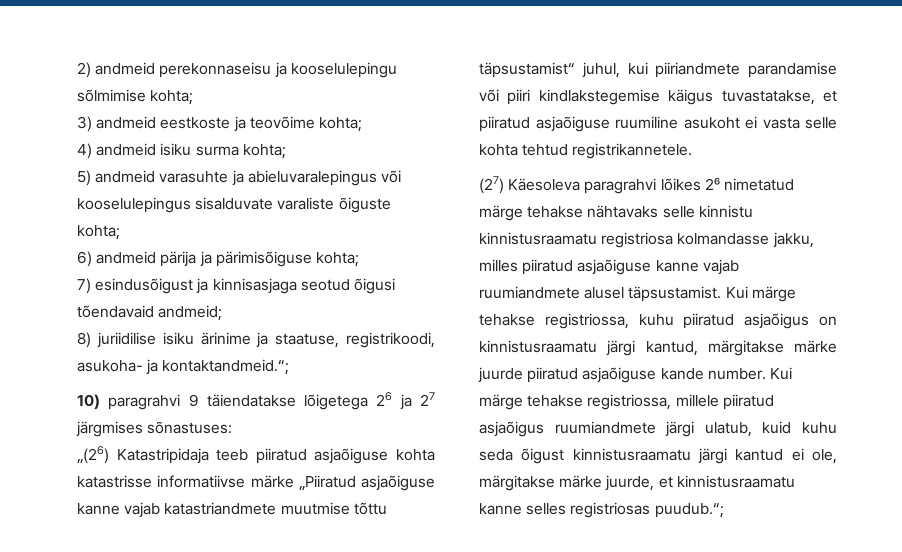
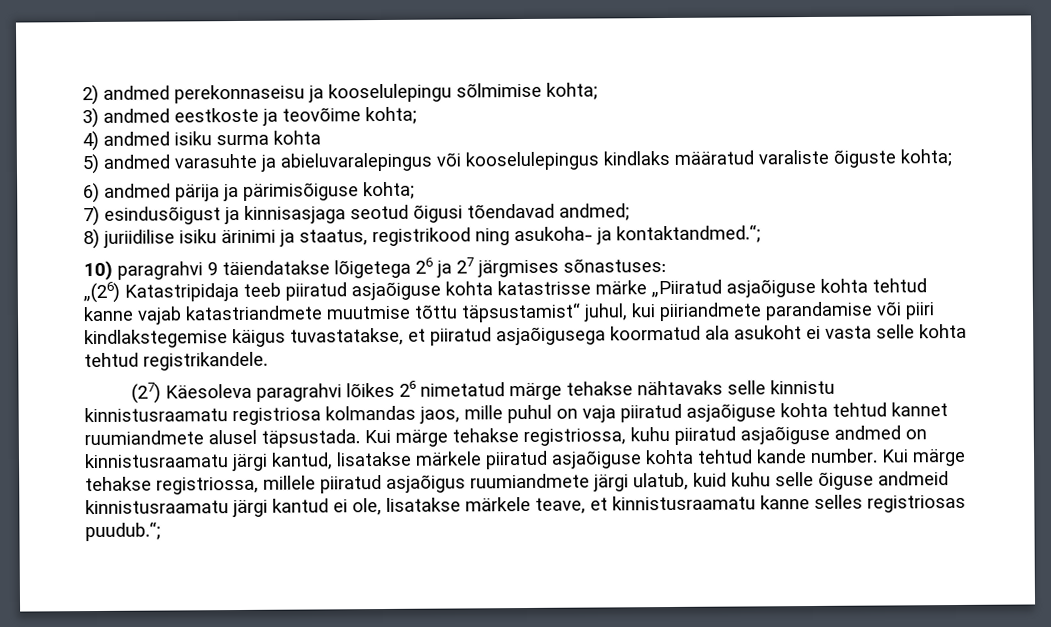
[95,62,156,75] andmeid -> [103,85,170,100] andmed
[96,116,157,129] andmeid -> [103,108,170,123] andmed
[96,143,157,156] andmeid -> [103,131,170,146] andmed
[242,144,286,159] kohta; -> [273,130,321,145] kohta
[95,170,156,183] andmeid -> [103,154,170,169] andmed
[195,197,274,210] sisalduvate -> [603,150,754,166] kindlaks määratud
[96,251,157,264] andmeid -> [104,183,171,198] andmed
[77,305,223,321] tõendavaid andmeid; -> [467,203,630,221] tõendavad andmed;
[200,332,435,348] ärinime ja staatuse, registrikoodi, -> [221,227,510,247] ärinimi ja staatus, registrikood ning
[162,359,290,375] kontaktandmeid.“; -> [616,224,761,244] kontaktandmed.“;
[157,475,246,488] informatiivse -> (591, 288) none
(435, 483) none -> [820,278,927,293] kohta tehtud
[535,116,678,132] asjaõiguse ruumiline -> [496,325,730,346] asjaõigusega koormatud ala
[572,143,693,159] registrikannetele. -> [143,351,268,371] registrikandele.
[677,232,814,248] [479,259,739,275] kolmandasse jakku, milles piiratud asjaõiguse kanne vajab -> [325,402,948,424] kolmandas jaos, mille puhul on vaja piiratud asjaõiguse kohta tehtud kannet
[628,286,722,302] täpsustamist. -> [261,429,360,448] täpsustada.
[744,313,810,329] asjaõigus -> [740,425,901,445] asjaõiguse andmed
[707,340,837,356] [478,367,657,383] märgitakse märke juurde piiratud asjaõiguse -> [336,449,753,470] lisatakse märkele piiratud asjaõiguse kohta tehtud
[479,448,565,464] seda õigust -> [775,471,949,490] selle õiguse andmeid
[479,475,655,491] märgitakse märke juurde, -> [386,496,586,514] lisatakse märkele teave,

